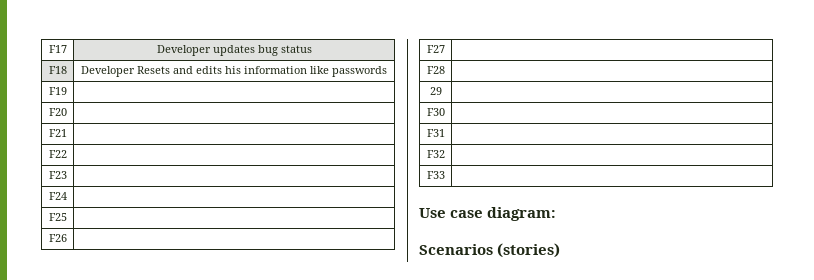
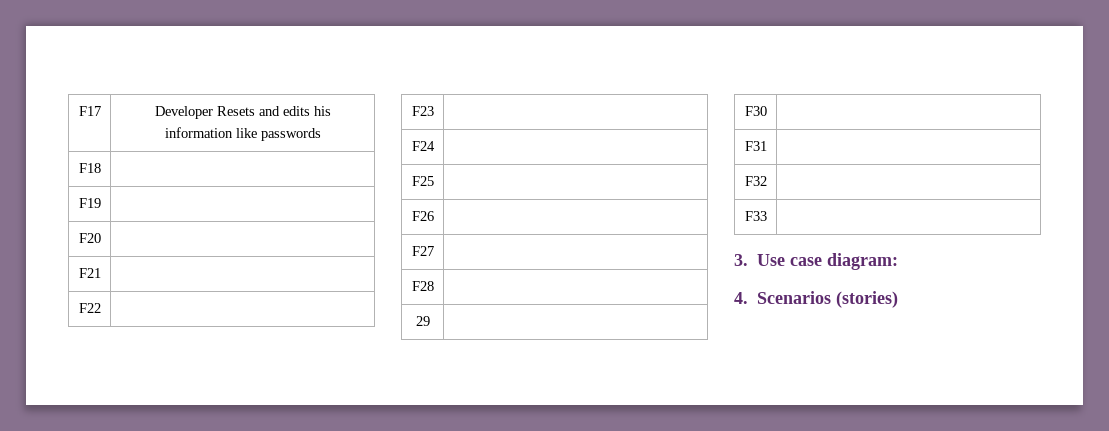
[156,45,312,56] [48,66,67,74] | Developer updates bug status // F18 -> (101, 111) none
(387, 71) none -> [78,163,101,173] // F18 |
(445, 175) none -> [734,254,748,266] 3.
(557, 214) none -> [734,292,748,304] 4.

